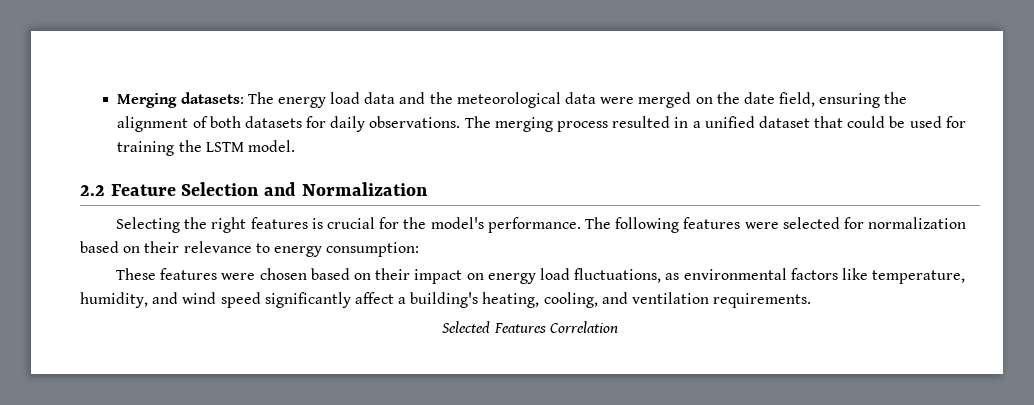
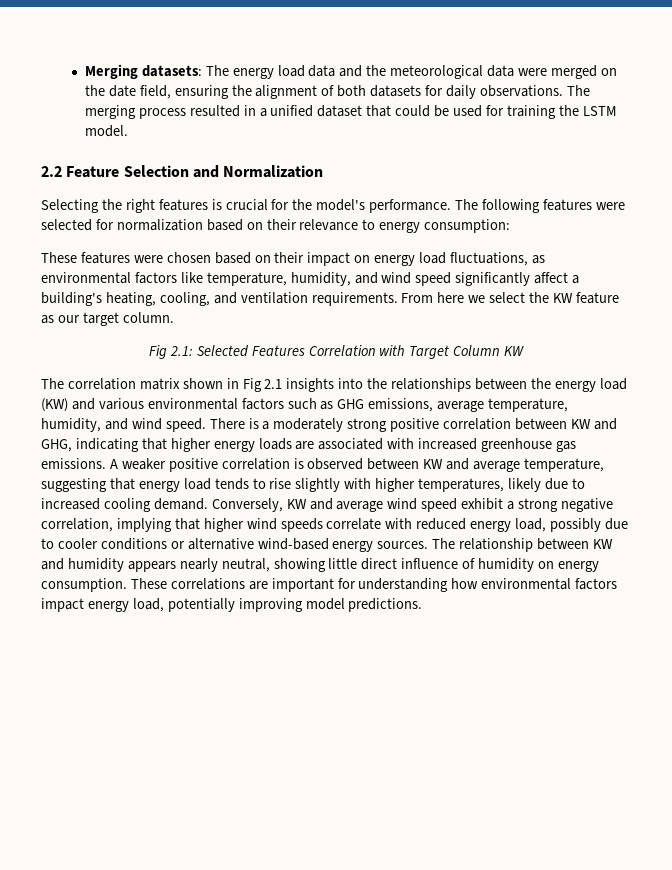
[442,321,618,333] // Selected Features Correlation -> [401,292,619,304] [41,312,174,326] [148,345,525,359] [41,378,627,392] [41,398,569,412] [41,418,617,432] [41,438,577,452] [41,458,605,472] [41,478,585,492] [41,498,613,512] [41,518,628,532] [41,538,614,552] [41,558,599,572] [41,578,618,592] [41,598,423,612] From here we select the KW feature as our target column. // Fig 2.1: Selected Features Correlation with Target Column KW // The correlation matrix shown in Fig 2.1 insights into the relationships between the energy load (KW) and various environmental factors such as GHG emissions, average temperature, humidity, and wind speed. There is a moderately strong positive correlation between KW and GHG, indicating that higher energy loads are associated with increased greenhouse gas emissions. A weaker positive correlation is observed between KW and average temperature, suggesting that energy load tends to rise slightly with higher temperatures, likely due to increased cooling demand. Conversely, KW and average wind speed exhibit a strong negative correlation, implying that higher wind speeds correlate with reduced energy load, possibly due to cooler conditions or alternative wind-based energy sources. The relationship between KW and humidity appears nearly neutral, showing little direct influence of humidity on energy consumption. These correlations are important for understanding how environmental factors impact energy load, potentially improving model predictions.

